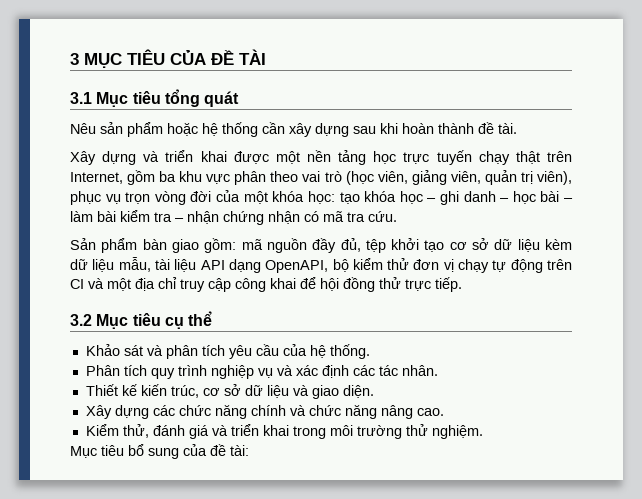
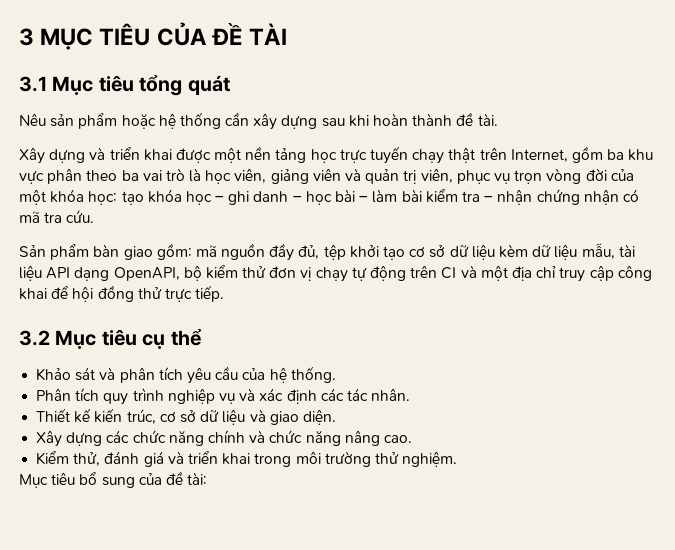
(299, 176) none -> [121,170,139,181] ba
[345,170,481,185] (học viên, giảng viên, -> [189,168,362,184] là học viên, giảng viên và
[537,171,572,185] viên), -> [420,168,453,183] viên,

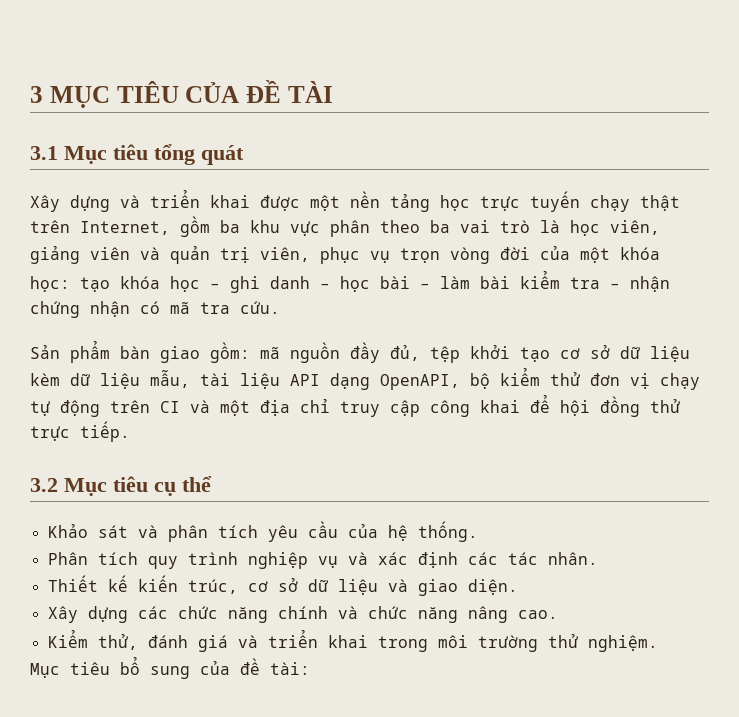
[19,112,498,130] // Nêu sản phẩm hoặc hệ thống cần xây dựng sau khi hoàn thành đề tài. -> (244, 155) none

